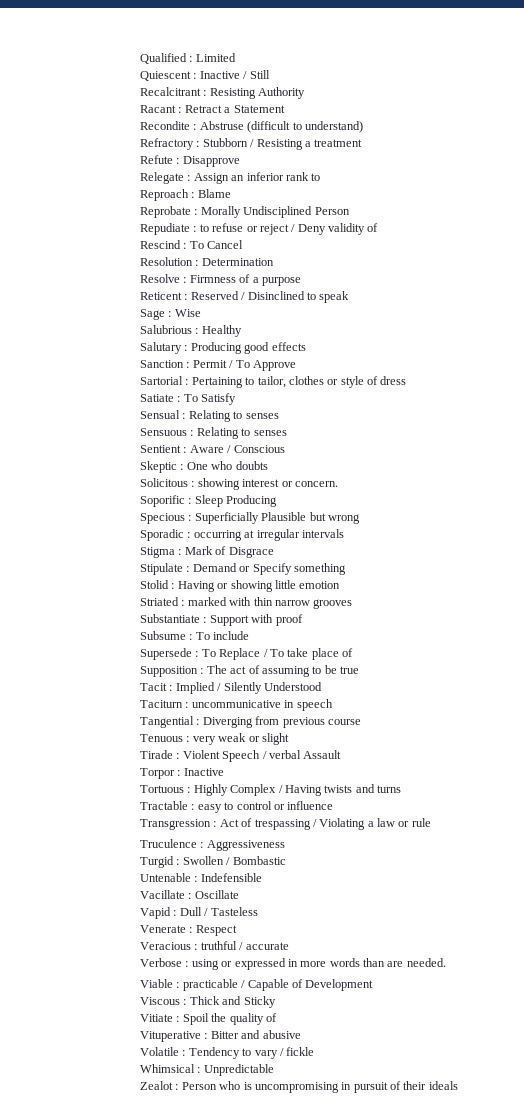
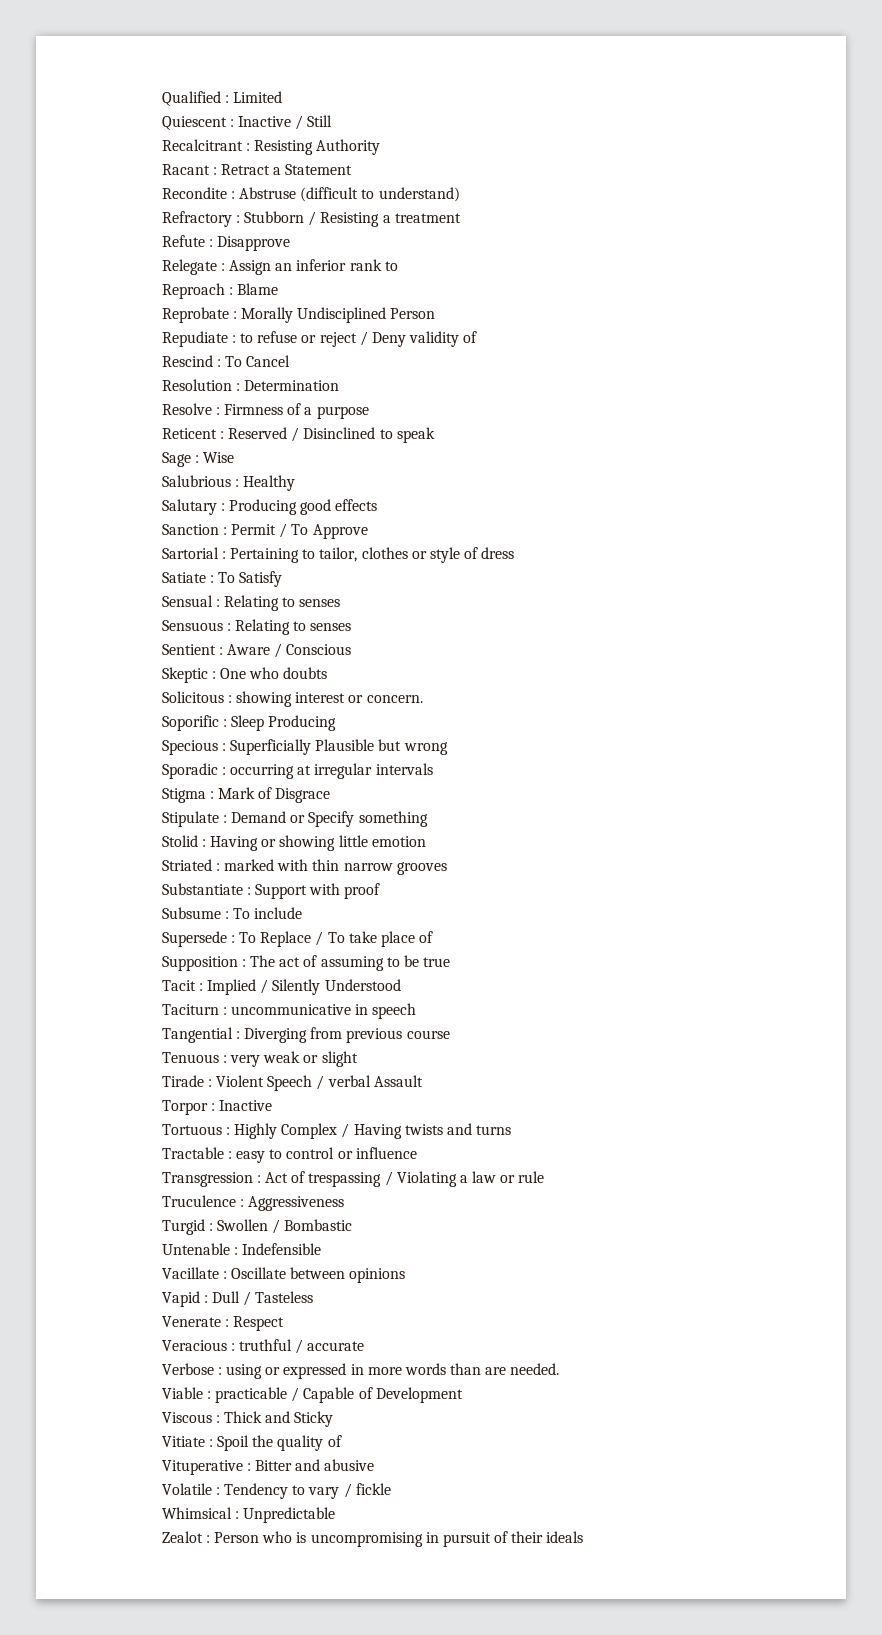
(239, 894) none -> [290,1267,406,1283] between opinions

